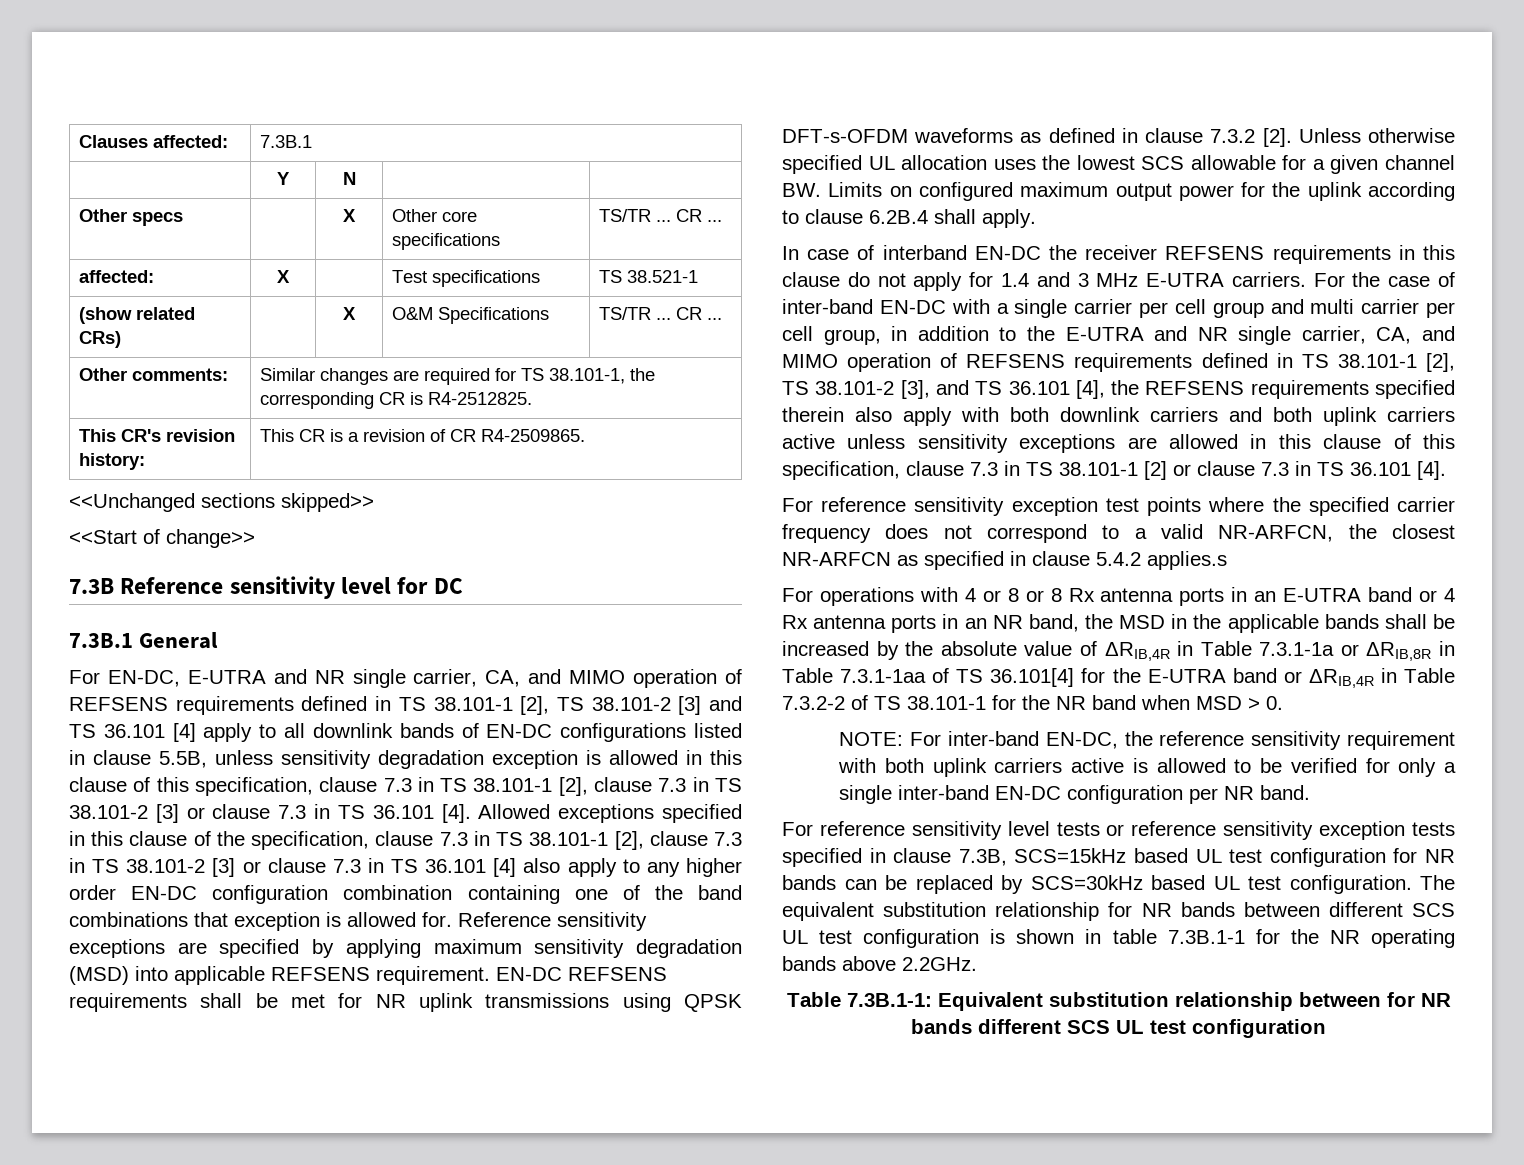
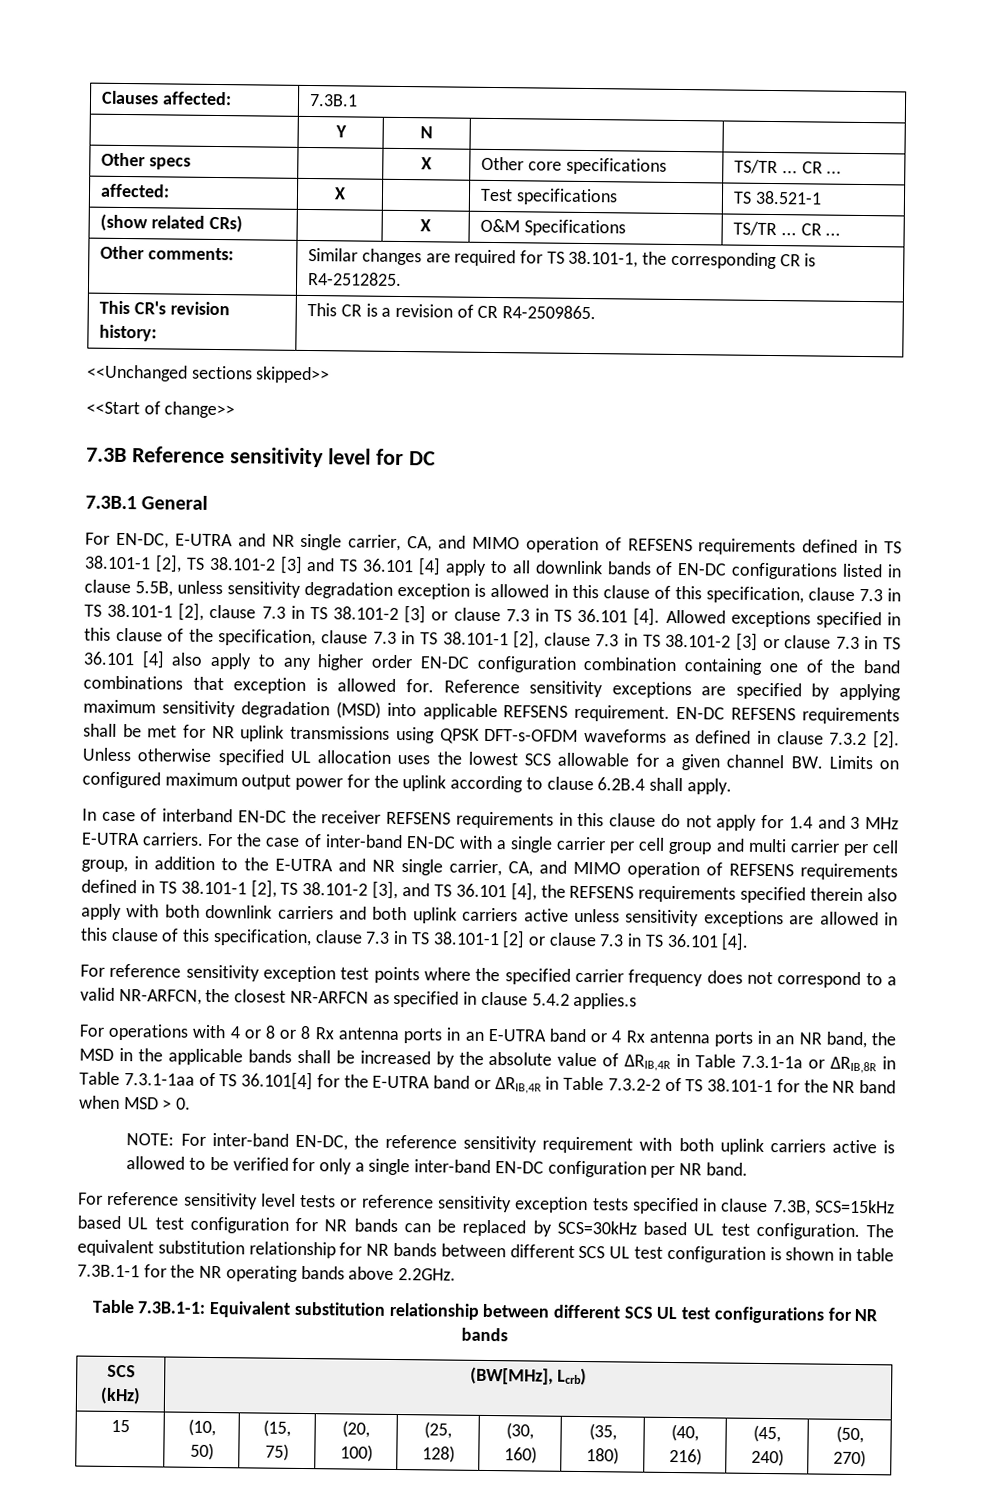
[1386,992,1451,1007] [911,1019,1326,1038] for NR bands different SCS UL test configuration -> [553,1304,878,1324] [461,1327,508,1342] [106,1364,136,1378] [100,1386,141,1405] [469,1366,588,1386] [110,1419,130,1433] [187,1418,216,1437] [189,1442,214,1461] [263,1419,291,1437] [265,1443,289,1461] [342,1420,370,1438] [339,1444,373,1462] [424,1421,452,1439] [421,1445,455,1463] [506,1422,534,1440] [503,1446,537,1464] [588,1423,617,1441] [586,1447,619,1465] [671,1423,699,1442] [668,1447,702,1466] [753,1424,781,1443] [750,1448,784,1467] [835,1425,864,1444] [833,1449,866,1468] different SCS UL test configurations for NR bands // SCS (kHz) | (BW[MHz], Lcrb) // 15 | (10, 50) | (15, 75) | (20, 100) | (25, 128) | (30, 160) | (35, 180) | (40, 216) | (45, 240) | (50, 270)

